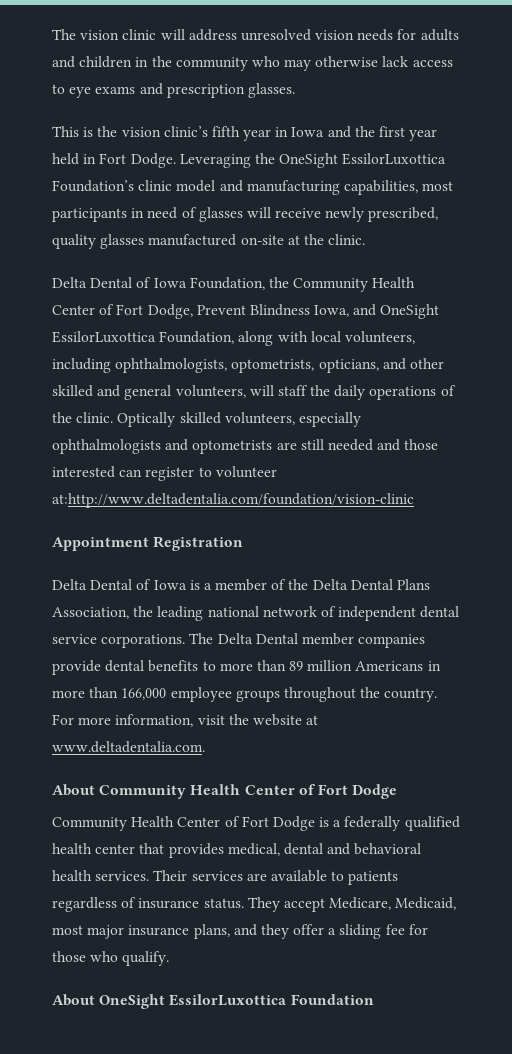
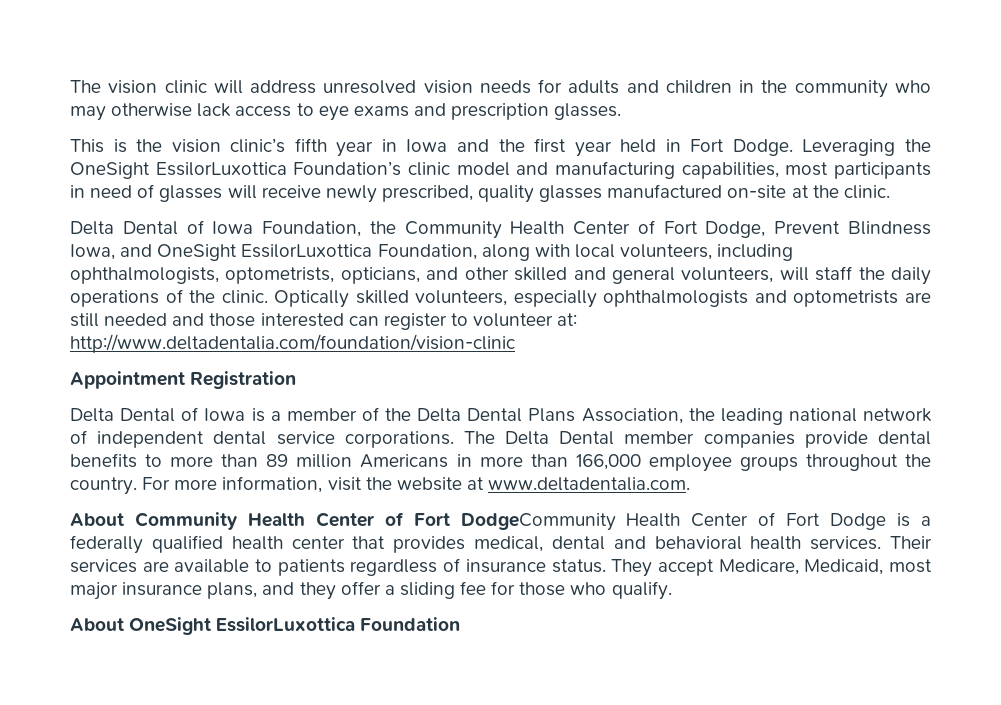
[52,493,414,508] at:http://www.deltadentalia.com/foundation/vision-clinic -> [557,313,578,326] [70,334,515,353] at: http://www.deltadentalia.com/foundation/vision-clinic
[352,784,398,799] [52,817,127,831] Dodge // Community -> [460,513,616,531] DodgeCommunity

